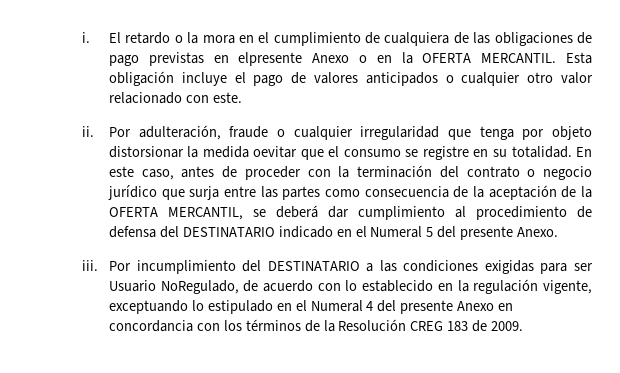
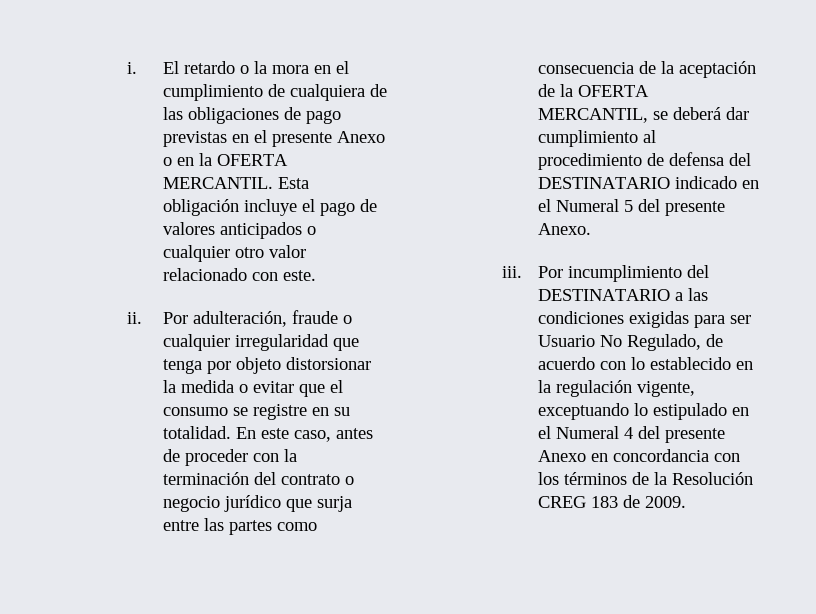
[238,52,303,66] elpresente -> [253,130,332,147] el presente
[253,146,298,158] oevitar -> [238,381,294,393] o evitar
[160,280,239,294] NoRegulado, -> [599,334,701,351] No Regulado,

